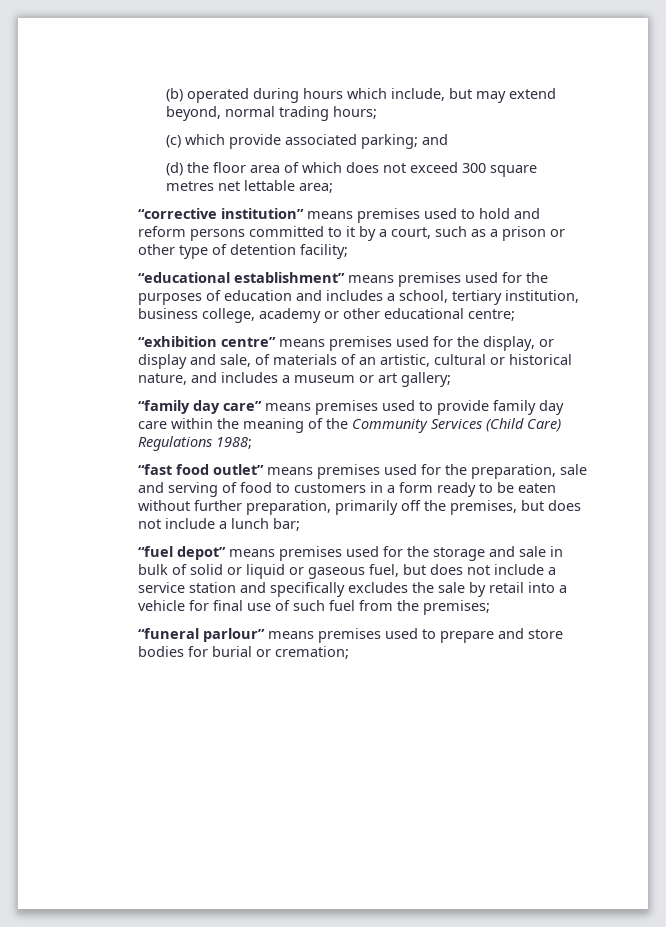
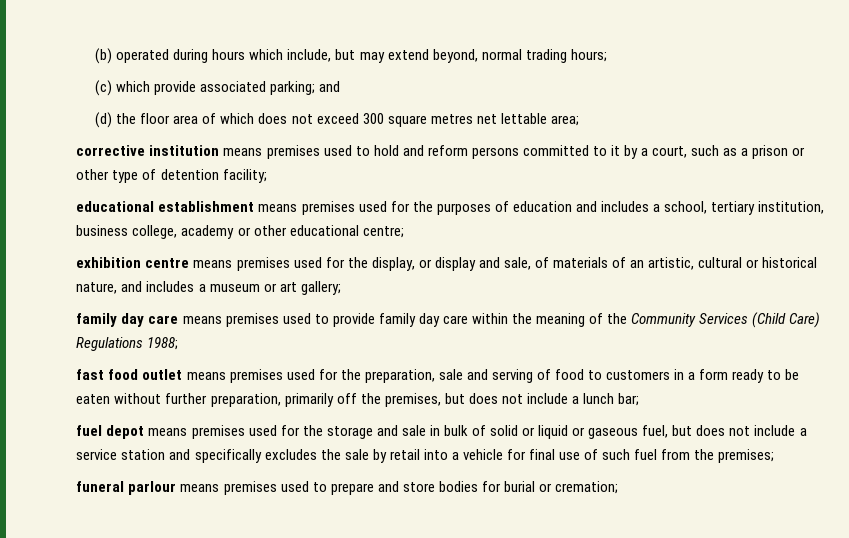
[137,208,304,219] “corrective institution” -> [76,145,220,156] corrective institution
[137,272,345,283] “educational establishment” -> [76,201,255,212] educational establishment
[137,336,276,347] “exhibition centre” -> [76,257,190,268] exhibition centre
[137,400,262,414] “family day care” -> [76,313,179,327] family day care
[137,464,264,475] “fast food outlet” -> [76,369,183,380] fast food outlet
[137,546,226,560] “fuel depot” -> [76,425,145,439] fuel depot
[137,628,265,642] “funeral parlour” -> [76,481,177,495] funeral parlour

